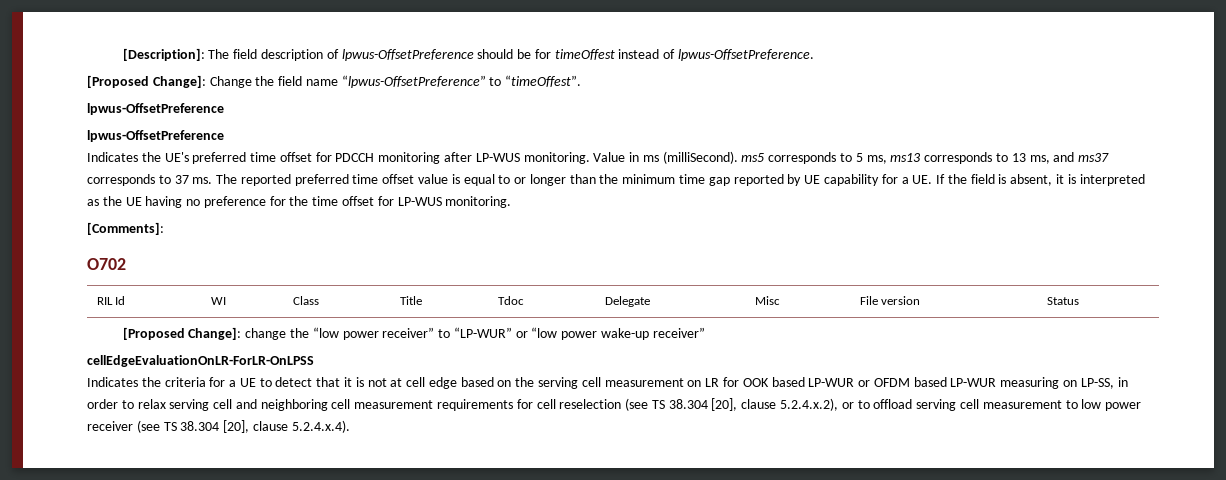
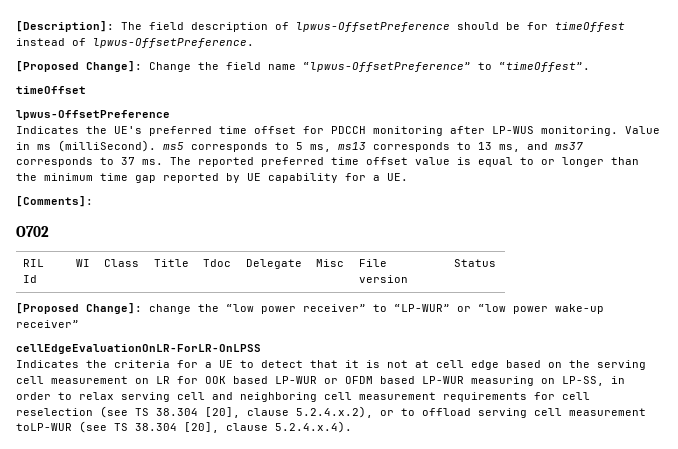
[87,103,224,115] lpwus-OffsetPreference -> [16,86,86,94] timeOffset
[936,174,1145,186] [87,196,512,208] If the field is absent, it is interpreted as the UE having no preference for the time offset for LP-WUS monitoring. -> (408, 177) none
[1065,399,1142,411] [87,421,133,431] to low power receiver -> [16,423,72,431] toLP-WUR

